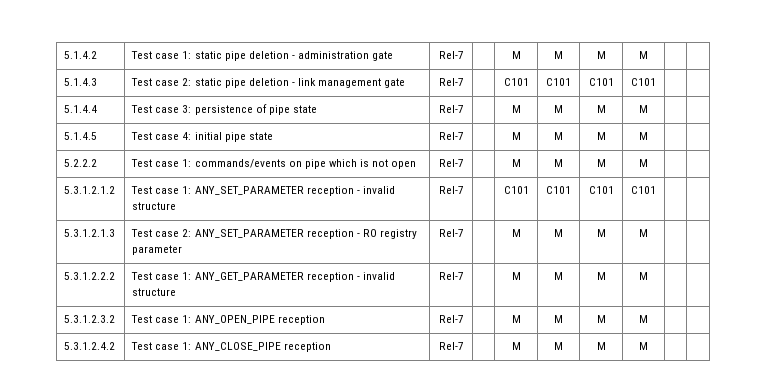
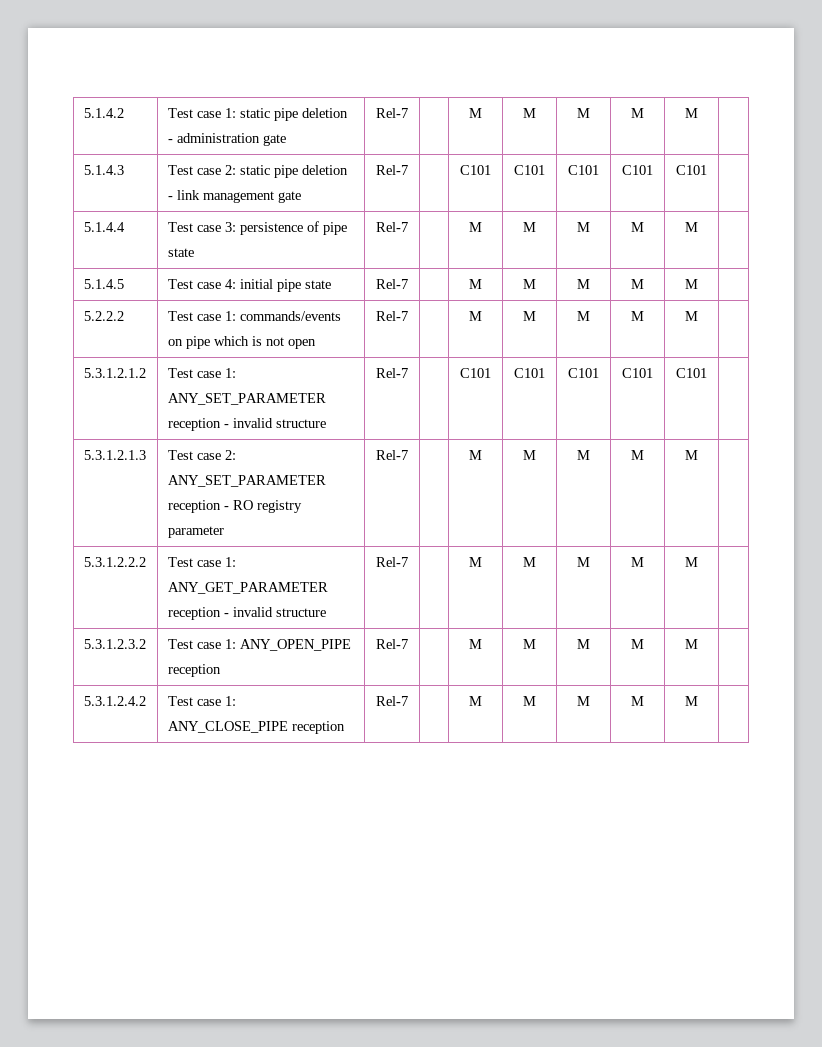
(648, 55) none -> [685,108,698,118] M
(656, 82) none -> [676,165,707,175] C101
(648, 109) none -> [685,222,698,232] M
(648, 136) none -> [685,279,698,289] M
(648, 163) none -> [685,311,698,321] M
(656, 190) none -> [676,368,707,378] C101
(648, 233) none -> [685,450,698,460] M
(648, 276) none -> [685,557,698,567] M
(648, 319) none -> [685,639,698,649] M
(648, 346) none -> [685,696,698,706] M

